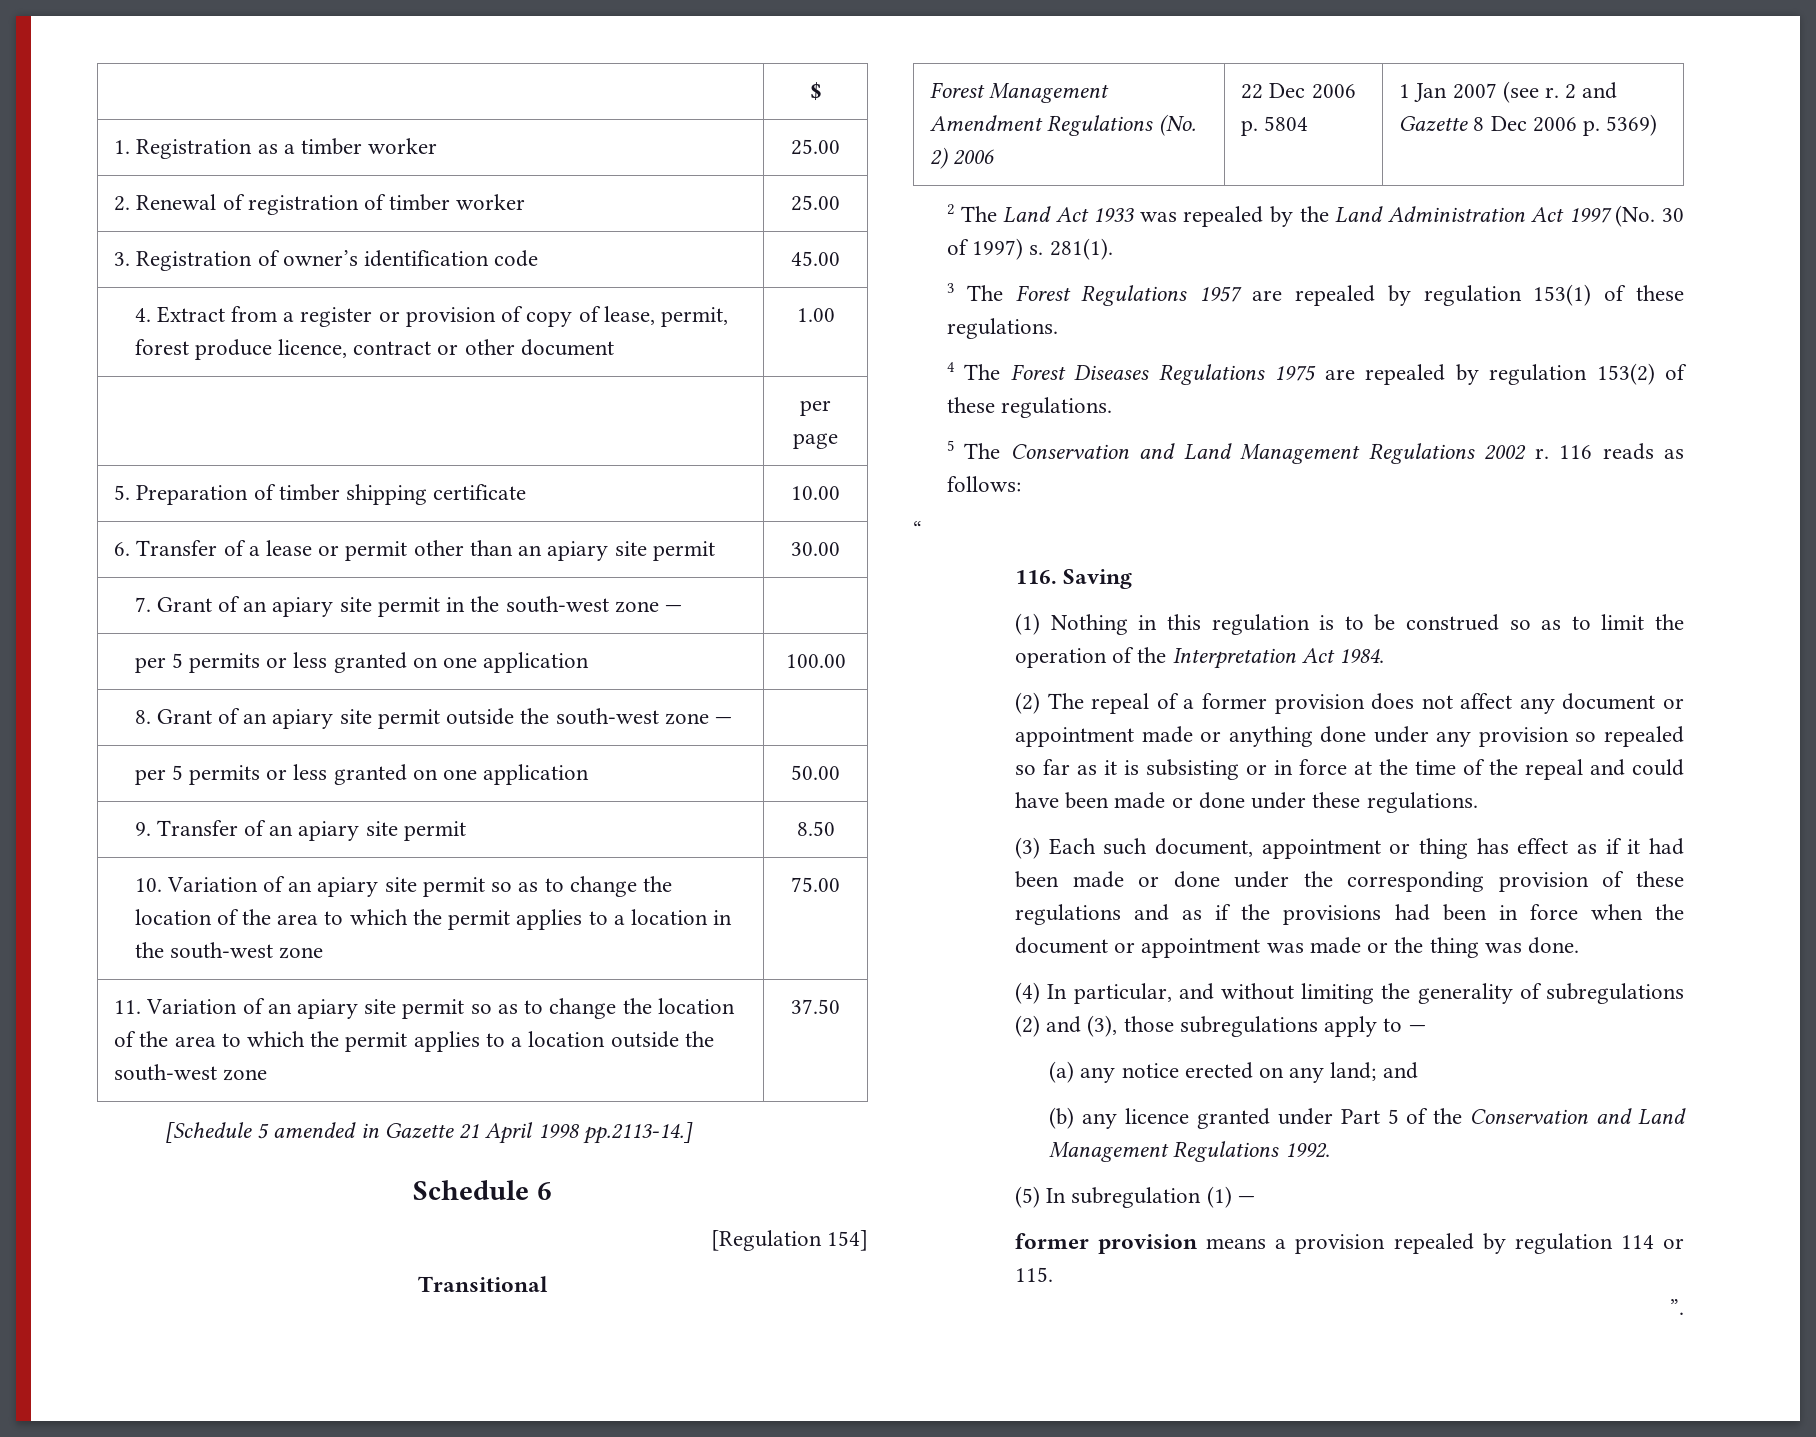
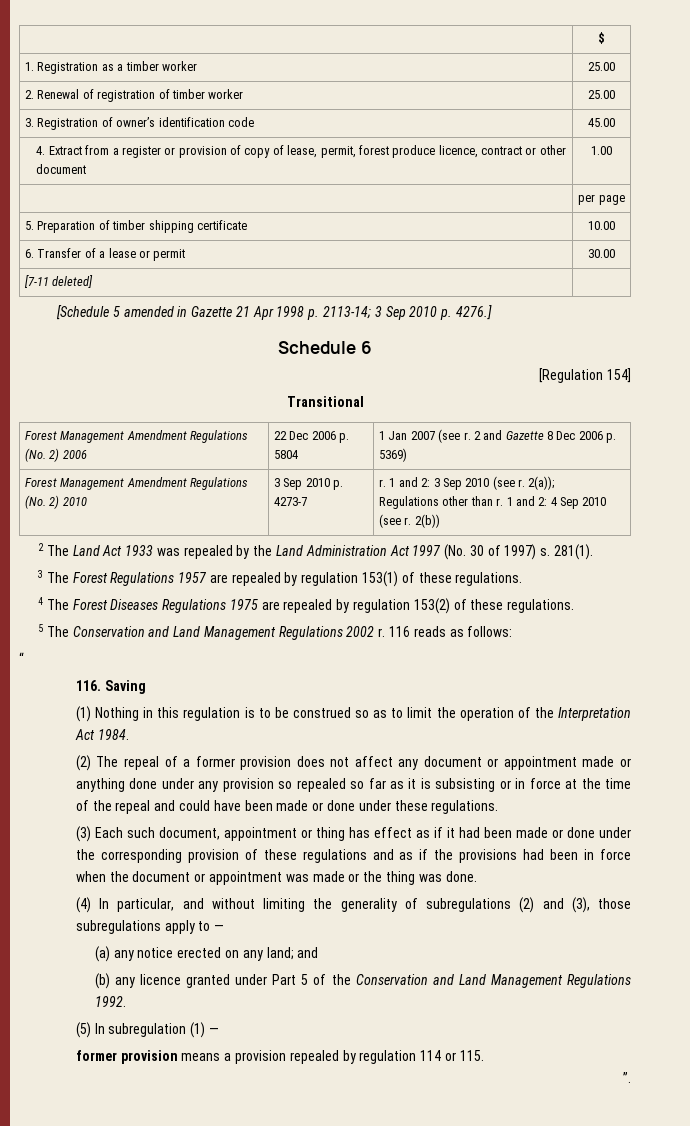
[413,540,715,561] [791,542,840,556] [134,596,682,617] [134,652,590,673] [785,654,846,668] [134,708,732,729] [134,764,590,785] [791,765,840,780] [134,820,466,841] [796,821,835,836] [134,876,672,897] [134,909,733,930] [134,942,324,959] [791,877,840,892] [114,998,735,1019] [114,1031,714,1052] [114,1064,268,1081] [791,999,840,1014] other than an apiary site permit | 30.00 // 7. Grant of an apiary site permit in the south-west zone — | // per 5 permits or less granted on one application | 100.00 // 8. Grant of an apiary site permit outside the south-west zone — | // per 5 permits or less granted on one application | 50.00 // 9. Transfer of an apiary site permit | 8.50 // 10. Variation of an apiary site permit so as to change the location of the area to which the permit applies to a location in the south-west zone | 75.00 // 11. Variation of an apiary site permit so as to change the location of the area to which the permit applies to a location outside the south-west zone | 37.50 -> [588,249,615,258] [24,275,94,288] | 30.00 // [7-11 deleted] |
[485,1122,693,1144] April 1998 pp.2113-14.] -> [252,305,492,320] Apr 1998 p. 2113-14; 3 Sep 2010 p. 4276.]
(1658, 125) none -> [25,477,249,490] [25,495,87,509] [274,478,344,490] [274,497,308,506] [379,476,555,490] [379,496,607,509] [379,514,440,528] // Forest Management Amendment Regulations (No. 2) 2010 | 3 Sep 2010 p. 4273-7 | r. 1 and 2: 3 Sep 2010 (see r. 2(a)); // Regulations other than r. 1 and 2: 4 Sep 2010 (see r. 2(b))

